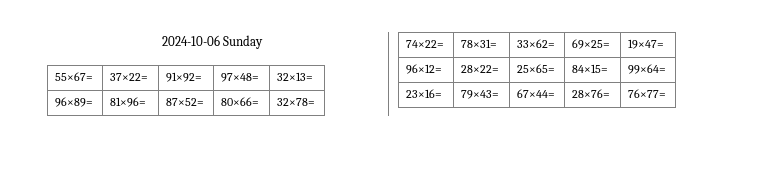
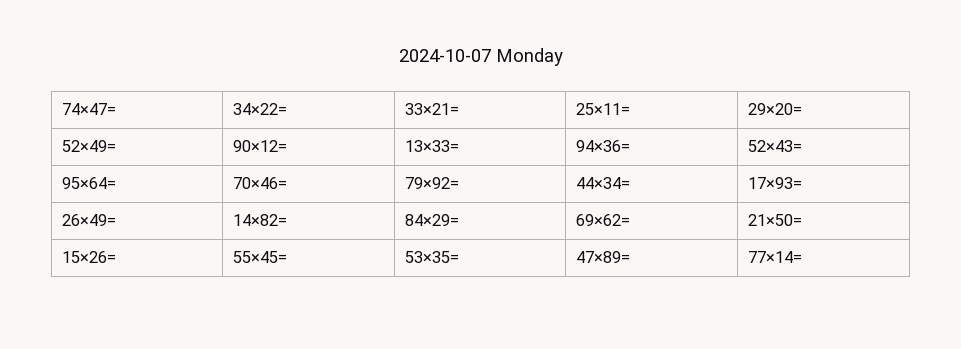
[161,35,264,49] [55,72,94,81] [110,73,149,81] [166,72,203,82] [221,73,260,82] [277,72,314,81] [55,97,94,107] [110,97,147,107] [166,98,205,106] [221,97,260,106] [277,98,316,106] [406,40,445,48] [461,39,498,48] [517,39,556,48] [572,39,611,49] [628,39,665,49] [406,64,443,74] [461,65,500,73] [517,64,556,73] [572,64,609,73] [628,64,667,74] [406,89,443,98] [461,90,500,99] [517,89,556,98] [572,89,611,98] [628,89,667,98] 2024-10-06 Sunday // 55×67= | 37×22= | 91×92= | 97×48= | 32×13= // 96×89= | 81×96= | 87×52= | 80×66= | 32×78= // 74×22= | 78×31= | 33×62= | 69×25= | 19×47= // 96×12= | 28×22= | 25×65= | 84×15= | 99×64= // 23×16= | 79×43= | 67×44= | 28×76= | 76×77= -> [398,48,563,66] [61,103,116,115] [232,103,287,115] [404,103,459,115] [575,103,630,115] [747,103,802,115] [61,140,116,152] [232,140,287,152] [404,140,459,152] [575,140,630,152] [747,140,802,152] [61,177,116,189] [232,177,287,189] [404,177,459,189] [575,177,630,189] [747,177,802,189] [61,214,116,226] [232,214,287,226] [404,214,459,226] [575,214,630,226] [747,214,802,226] [61,251,116,263] [232,251,287,263] [404,251,459,263] [575,251,630,263] [747,251,802,263] 2024-10-07 Monday // 74×47= | 34×22= | 33×21= | 25×11= | 29×20= // 52×49= | 90×12= | 13×33= | 94×36= | 52×43= // 95×64= | 70×46= | 79×92= | 44×34= | 17×93= // 26×49= | 14×82= | 84×29= | 69×62= | 21×50= // 15×26= | 55×45= | 53×35= | 47×89= | 77×14=

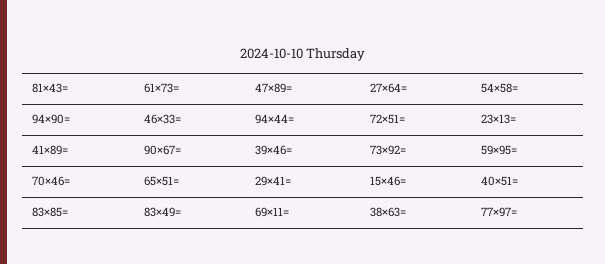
[398,48,563,66] [61,103,116,115] [232,103,287,115] [404,103,459,115] [575,103,630,115] [747,103,802,115] [61,140,116,152] [232,140,287,152] [404,140,459,152] [575,140,630,152] [747,140,802,152] [61,177,116,189] [232,177,287,189] [404,177,459,189] [575,177,630,189] [747,177,802,189] [61,214,116,226] [232,214,287,226] [404,214,459,226] [575,214,630,226] [747,214,802,226] [61,251,116,263] [232,251,287,263] [404,251,459,263] [575,251,630,263] [747,251,802,263] 2024-10-07 Monday // 74×47= | 34×22= | 33×21= | 25×11= | 29×20= // 52×49= | 90×12= | 13×33= | 94×36= | 52×43= // 95×64= | 70×46= | 79×92= | 44×34= | 17×93= // 26×49= | 14×82= | 84×29= | 69×62= | 21×50= // 15×26= | 55×45= | 53×35= | 47×89= | 77×14= -> [239,48,366,61] [31,83,68,93] [143,83,179,93] [254,83,292,93] [369,83,407,93] [480,83,518,93] [31,114,70,124] [143,114,181,124] [254,114,294,124] [369,114,405,124] [480,114,516,124] [31,145,68,155] [143,145,181,155] [254,145,292,155] [369,145,406,155] [480,145,517,155] [31,176,70,186] [143,176,179,186] [254,176,291,186] [369,176,406,186] [480,176,518,186] [31,207,68,217] [143,207,181,217] [254,207,289,217] [369,207,406,217] [480,207,517,217] 2024-10-10 Thursday // 81×43= | 61×73= | 47×89= | 27×64= | 54×58= // 94×90= | 46×33= | 94×44= | 72×51= | 23×13= // 41×89= | 90×67= | 39×46= | 73×92= | 59×95= // 70×46= | 65×51= | 29×41= | 15×46= | 40×51= // 83×85= | 83×49= | 69×11= | 38×63= | 77×97=

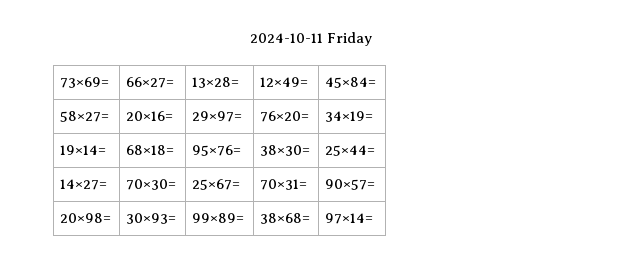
[239,48,366,61] [31,83,68,93] [143,83,179,93] [254,83,292,93] [369,83,407,93] [480,83,518,93] [31,114,70,124] [143,114,181,124] [254,114,294,124] [369,114,405,124] [480,114,516,124] [31,145,68,155] [143,145,181,155] [254,145,292,155] [369,145,406,155] [480,145,517,155] [31,176,70,186] [143,176,179,186] [254,176,291,186] [369,176,406,186] [480,176,518,186] [31,207,68,217] [143,207,181,217] [254,207,289,217] [369,207,406,217] [480,207,517,217] 2024-10-10 Thursday // 81×43= | 61×73= | 47×89= | 27×64= | 54×58= // 94×90= | 46×33= | 94×44= | 72×51= | 23×13= // 41×89= | 90×67= | 39×46= | 73×92= | 59×95= // 70×46= | 65×51= | 29×41= | 15×46= | 40×51= // 83×85= | 83×49= | 69×11= | 38×63= | 77×97= -> [250,32,372,46] [60,77,110,88] [126,77,175,88] [192,77,240,88] [260,77,309,87] [325,77,377,88] [60,111,110,122] [126,111,174,121] [192,111,243,122] [260,111,310,122] [325,111,374,122] [60,145,107,155] [126,145,175,155] [192,145,242,156] [260,145,311,156] [325,145,376,156] [60,179,108,190] [126,179,177,190] [192,179,241,190] [260,179,308,190] [325,179,376,190] [60,213,112,223] [126,213,177,224] [192,213,245,223] [260,213,311,224] [325,213,374,224] 2024-10-11 Friday // 73×69= | 66×27= | 13×28= | 12×49= | 45×84= // 58×27= | 20×16= | 29×97= | 76×20= | 34×19= // 19×14= | 68×18= | 95×76= | 38×30= | 25×44= // 14×27= | 70×30= | 25×67= | 70×31= | 90×57= // 20×98= | 30×93= | 99×89= | 38×68= | 97×14=

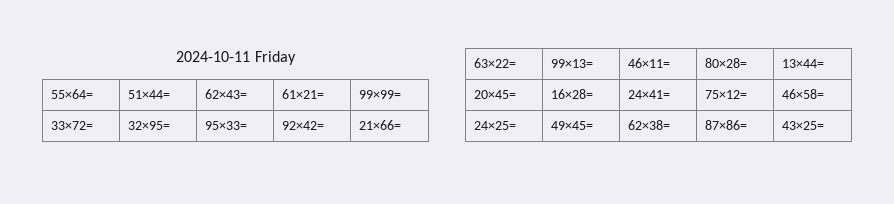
[60,77,110,88] [126,77,175,88] [192,77,240,88] [260,77,309,87] [325,77,377,88] [60,111,110,122] [126,111,174,121] [192,111,243,122] [260,111,310,122] [325,111,374,122] [60,145,107,155] [126,145,175,155] [192,145,242,156] [260,145,311,156] [325,145,376,156] [60,179,108,190] [126,179,177,190] [192,179,241,190] [260,179,308,190] [325,179,376,190] [60,213,112,223] [126,213,177,224] [192,213,245,223] [260,213,311,224] [325,213,374,224] 73×69= | 66×27= | 13×28= | 12×49= | 45×84= // 58×27= | 20×16= | 29×97= | 76×20= | 34×19= // 19×14= | 68×18= | 95×76= | 38×30= | 25×44= // 14×27= | 70×30= | 25×67= | 70×31= | 90×57= // 20×98= | 30×93= | 99×89= | 38×68= | 97×14= -> [51,89,94,99] [128,90,171,99] [205,89,248,99] [282,89,325,99] [359,90,402,99] [51,121,94,130] [128,121,171,130] [205,121,248,130] [282,121,325,130] [359,120,402,130] [474,58,517,68] [551,59,594,68] [628,58,671,68] [705,58,748,68] [782,59,825,68] [474,90,517,99] [551,89,594,99] [628,90,671,99] [705,90,748,99] [782,89,825,99] [474,121,517,130] [551,121,594,130] [628,120,671,130] [705,120,748,130] [782,121,825,130] 55×64= | 51×44= | 62×43= | 61×21= | 99×99= // 33×72= | 32×95= | 95×33= | 92×42= | 21×66= // 63×22= | 99×13= | 46×11= | 80×28= | 13×44= // 20×45= | 16×28= | 24×41= | 75×12= | 46×58= // 24×25= | 49×45= | 62×38= | 87×86= | 43×25=

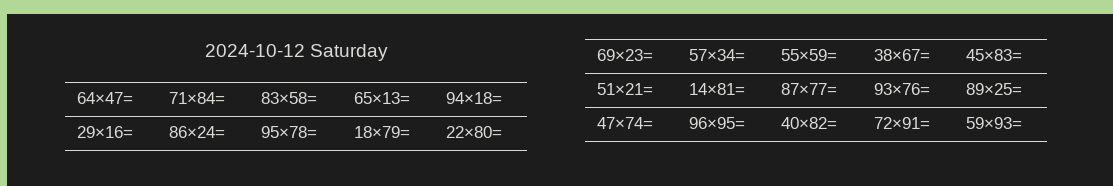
[176,51,296,65] [51,89,94,99] [128,90,171,99] [205,89,248,99] [282,89,325,99] [359,90,402,99] [51,121,94,130] [128,121,171,130] [205,121,248,130] [282,121,325,130] [359,120,402,130] [474,58,517,68] [551,59,594,68] [628,58,671,68] [705,58,748,68] [782,59,825,68] [474,90,517,99] [551,89,594,99] [628,90,671,99] [705,90,748,99] [782,89,825,99] [474,121,517,130] [551,121,594,130] [628,120,671,130] [705,120,748,130] [782,121,825,130] 2024-10-11 Friday // 55×64= | 51×44= | 62×43= | 61×21= | 99×99= // 33×72= | 32×95= | 95×33= | 92×42= | 21×66= // 63×22= | 99×13= | 46×11= | 80×28= | 13×44= // 20×45= | 16×28= | 24×41= | 75×12= | 46×58= // 24×25= | 49×45= | 62×38= | 87×86= | 43×25= -> [204,44,389,61] [77,92,134,104] [169,92,226,104] [261,92,318,104] [354,92,411,104] [446,92,503,104] [77,126,134,138] [169,126,226,138] [261,126,318,138] [354,126,411,138] [446,126,503,138] [597,49,654,61] [689,49,746,61] [781,49,838,61] [874,49,931,61] [966,49,1023,61] [597,83,654,95] [689,83,746,95] [781,83,838,95] [874,83,931,95] [966,83,1023,95] [597,117,654,129] [689,117,746,129] [781,117,838,129] [874,117,931,129] [966,117,1023,129] 2024-10-12 Saturday // 64×47= | 71×84= | 83×58= | 65×13= | 94×18= // 29×16= | 86×24= | 95×78= | 18×79= | 22×80= // 69×23= | 57×34= | 55×59= | 38×67= | 45×83= // 51×21= | 14×81= | 87×77= | 93×76= | 89×25= // 47×74= | 96×95= | 40×82= | 72×91= | 59×93=

